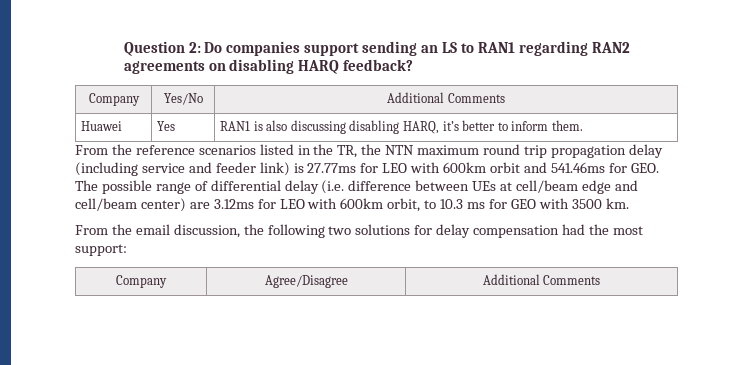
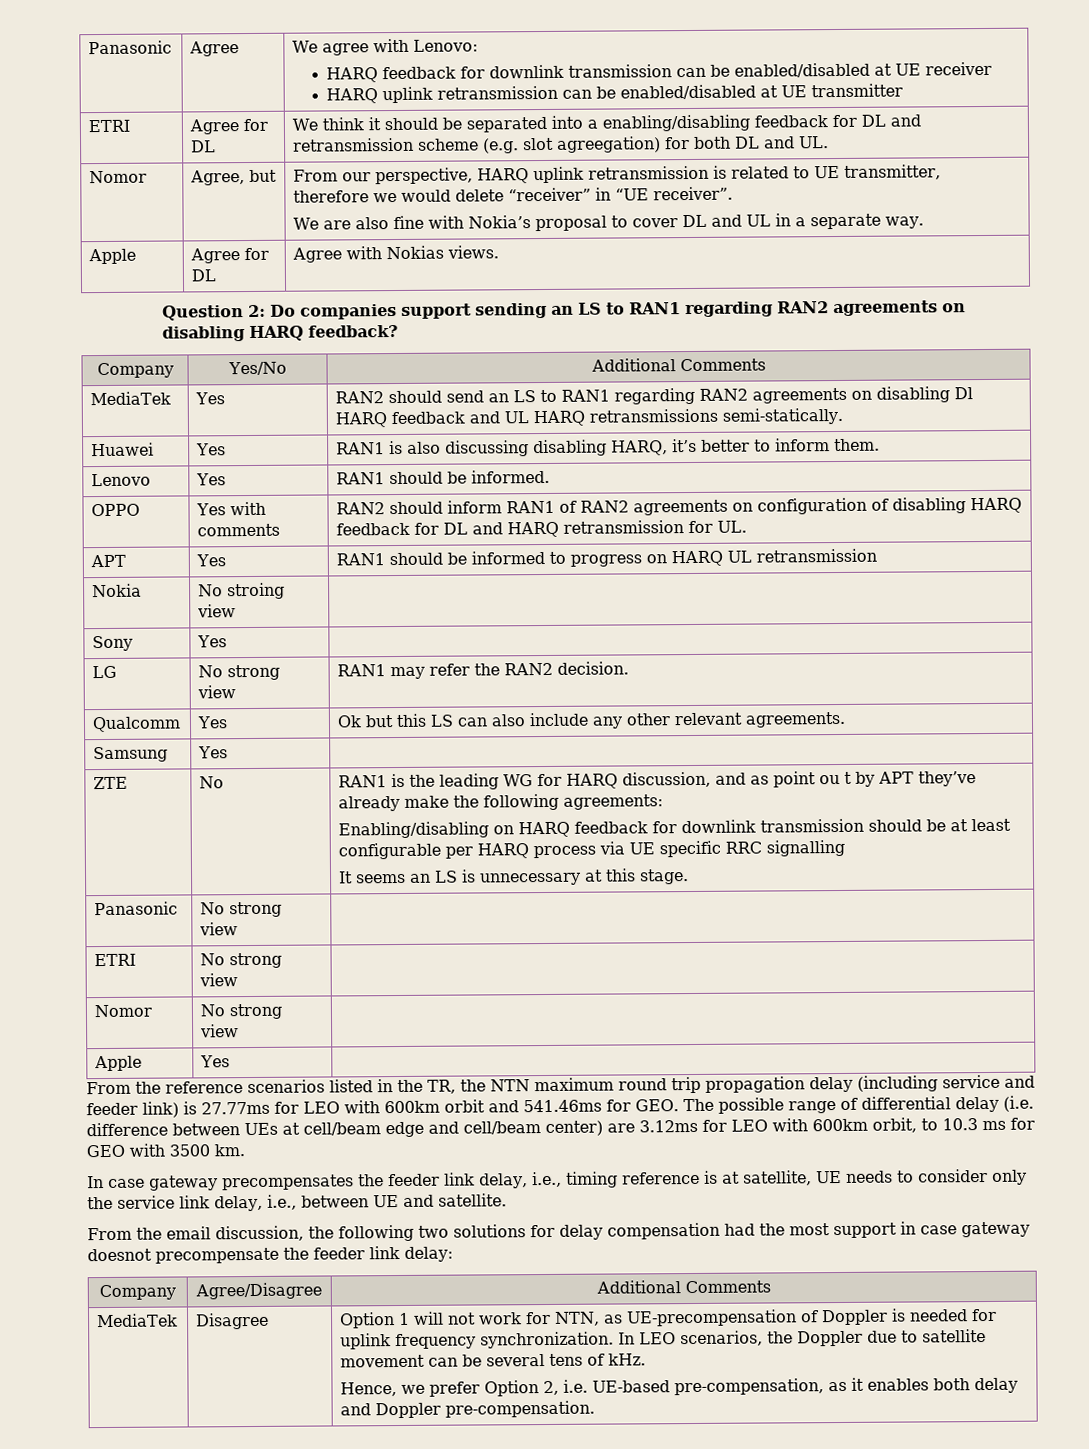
(123, 48) none -> [88,40,173,55] [189,41,240,57] [292,38,479,56] [325,61,992,83] [325,83,903,104] [88,119,131,133] [189,118,269,135] [191,140,217,153] [292,114,922,133] [293,136,830,154] [89,170,148,184] [190,169,278,186] [293,164,942,185] [293,186,734,203] [293,213,925,232] [88,248,137,265] [190,247,270,264] [191,269,217,282] [292,245,500,263] Panasonic | Agree | We agree with Lenovo: // HARQ feedback for downlink transmission can be enabled/disabled at UE receiver // HARQ uplink retransmission can be enabled/disabled at UE transmitter // ETRI | Agree for DL | We think it should be separated into a enabling/disabling feedback for DL and retransmission scheme (e.g. slot agreegation) for both DL and UL. // Nomor | Agree, but | From our perspective, HARQ uplink retransmission is related to UE transmitter, therefore we would delete “receiver” in “UE receiver”. // We are also fine with Nokia’s proposal to cover DL and UL in a separate way. // Apple | Agree for DL | Agree with Nokias views. //
(505, 98) none -> [90,391,172,406] [195,392,226,405] [335,386,974,405] [335,407,844,428] // MediaTek | Yes | RAN2 should send an LS to RAN1 regarding RAN2 agreements on disabling Dl HARQ feedback and UL HARQ retransmissions semi-statically.
(583, 125) none -> [91,473,152,487] [196,473,227,486] [336,469,551,485] [91,503,141,517] [196,501,267,516] [197,523,281,537] [336,497,1023,516] [336,520,748,538] [90,554,127,568] [196,554,227,567] [336,548,878,567] [92,583,143,598] [198,582,286,600] [197,604,237,618] [92,635,134,652] [197,635,228,648] [92,665,118,679] [198,664,281,681] [197,685,237,699] [337,661,630,680] [92,716,182,733] [197,716,229,729] [337,711,847,729] [93,746,169,763] [198,746,229,759] [93,776,129,790] [199,776,225,789] [338,771,977,790] [338,793,664,812] [338,818,1012,839] [338,839,846,860] [338,868,690,886] [94,901,179,916] [200,901,283,918] [199,922,239,936] [94,953,137,967] [200,952,283,969] [199,973,239,987] [94,1004,153,1018] [200,1003,283,1020] [200,1024,240,1038] [94,1055,143,1072] [200,1055,231,1068] // Lenovo | Yes | RAN1 should be informed. // OPPO | Yes with comments | RAN2 should inform RAN1 of RAN2 agreements on configuration of disabling HARQ feedback for DL and HARQ retransmission for UL. // APT | Yes | RAN1 should be informed to progress on HARQ UL retransmission // Nokia | No stroing view | // Sony | Yes | // LG | No strong view | RAN1 may refer the RAN2 decision. // Qualcomm | Yes | Ok but this LS can also include any other relevant agreements. // Samsung | Yes | // ZTE | No | RAN1 is the leading WG for HARQ discussion, and as point ou t by APT they’ve already make the following agreements: // Enabling/disabling on HARQ feedback for downlink transmission should be at least configurable per HARQ process via UE specific RRC signalling // It seems an LS is unnecessary at this stage. // Panasonic | No strong view | // ETRI | No strong view | // Nomor | No strong view | // Apple | Yes |
(629, 203) none -> [87,1168,1027,1191] [87,1193,507,1212] // In case gateway precompensates the feeder link delay, i.e., timing reference is at satellite, UE needs to consider only the service link delay, i.e., between UE and satellite.
[75,244,127,256] [116,275,167,288] [264,275,348,288] [482,274,601,285] support: // Company | Agree/Disagree | Additional Comments -> [833,1221,1030,1239] [87,1245,453,1264] [99,1284,176,1301] [195,1282,322,1300] [595,1280,771,1294] [97,1313,179,1328] [196,1312,270,1330] [339,1308,998,1329] [340,1329,987,1350] [340,1353,647,1368] [340,1377,1019,1397] [340,1400,596,1419] support in case gateway doesnot precompensate the feeder link delay: // Company | Agree/Disagree | Additional Comments // MediaTek | Disagree | Option 1 will not work for NTN, as UE-precompensation of Doppler is needed for uplink frequency synchronization. In LEO scenarios, the Doppler due to satellite movement can be several tens of kHz. // Hence, we prefer Option 2, i.e. UE-based pre-compensation, as it enables both delay and Doppler pre-compensation.

